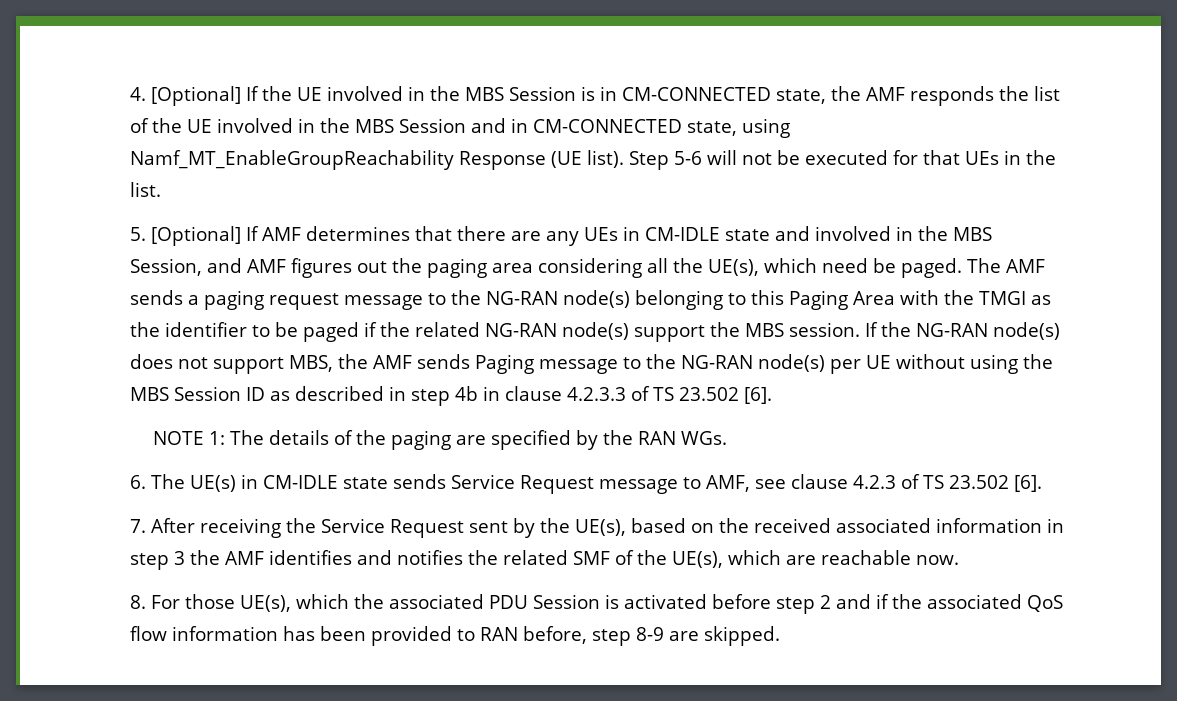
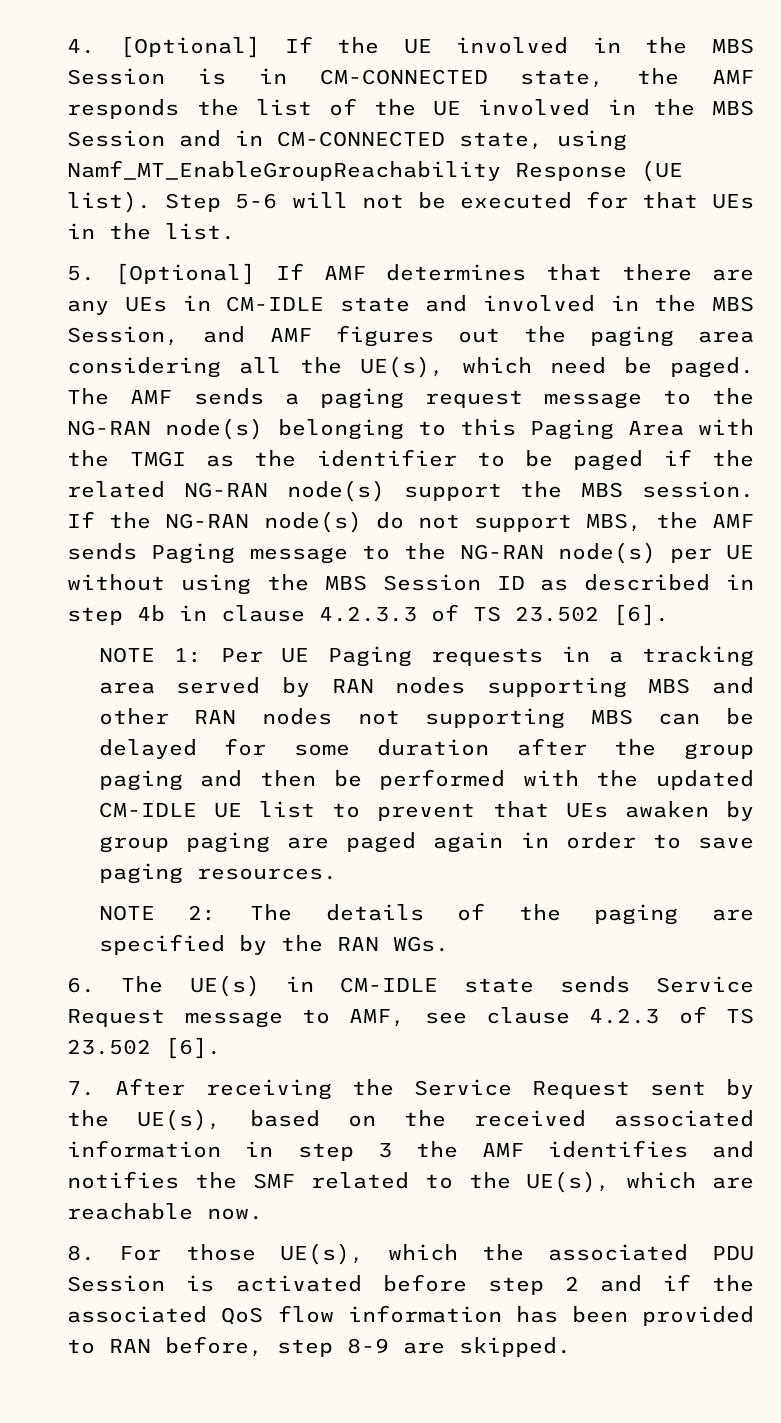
[130,354,174,369] does -> [375,512,404,529] do
(225, 438) none -> [220,646,754,667] [98,677,754,698] [98,708,754,729] [98,738,754,760] [98,769,754,791] [98,801,754,821] [98,832,754,853] [98,863,337,884] [98,905,217,921] Per UE Paging requests in a tracking area served by RAN nodes supporting MBS and other RAN nodes not supporting MBS can be delayed for some duration after the group paging and then be performed with the updated CM-IDLE UE list to prevent that UEs awaken by group paging are paged again in order to save paging resources. // NOTE 2:
[503,550,635,565] related SMF of -> [253,1172,453,1189] SMF related to

